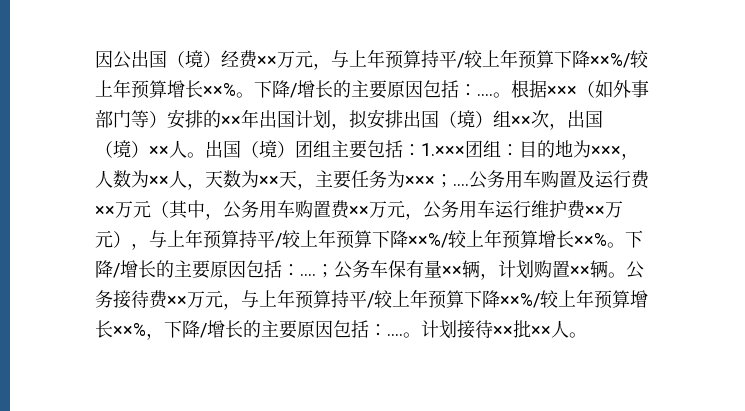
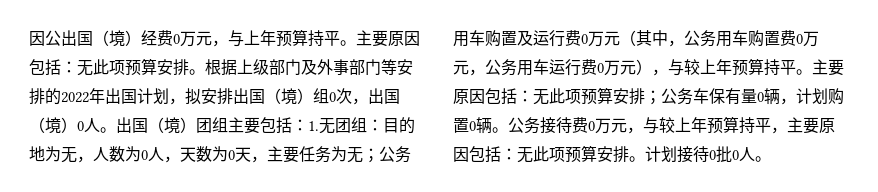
[257,49,649,70] [95,79,649,99] [95,109,241,129] ××万元，与上年预算持平/较上年预算下降××%/较上年预算增长××%。下降/增长的主要原因包括：....。根据×××（如外事部门等）安排的×× -> [173,29,420,47] [29,58,413,76] [29,88,89,105] 0万元，与上年预算持平。主要原因包括：无此项预算安排。根据上级部门及外事部门等安排的2022
[511,115,531,126] ×× -> [329,92,336,102] 0
[149,145,169,156] ×× -> [77,121,84,131] 0
[421,143,465,156] 1.××× -> [308,118,335,134] 1.无
[591,145,621,156] ××× -> [61,147,77,163] 无
[149,175,169,186] ×× -> [141,150,148,160] 0
[259,175,279,186] ×× -> [228,150,235,160] 0
[405,174,469,188] ×××；.... -> [347,147,379,163] 无；
[95,205,115,216] ×× -> [581,34,588,44] 0
[349,205,369,216] ×× -> [796,34,803,44] 0
[531,200,605,219] 维护费×× -> [581,59,604,75] 费0
[167,229,643,249] [95,260,316,279] 上年预算持平/较上年预算下降××%/较上年预算增长××%。下降/增长的主要原因包括：.... -> [684,58,844,76] [453,87,645,105] 较上年预算持平。主要原因包括：无此项预算安排
[442,265,462,276] ×× -> [757,92,764,102] 0
[570,265,590,276] ×× -> [469,121,476,131] 0
[167,289,648,310] [95,320,551,340] ××万元，与上年预算持平/较上年预算下降××%/较上年预算增长××%，下降/增长的主要原因包括：....。计划接待××批×× -> [588,116,835,134] [453,145,739,163] 0万元，与较上年预算持平，主要原因包括：无此项预算安排。计划接待0批0

